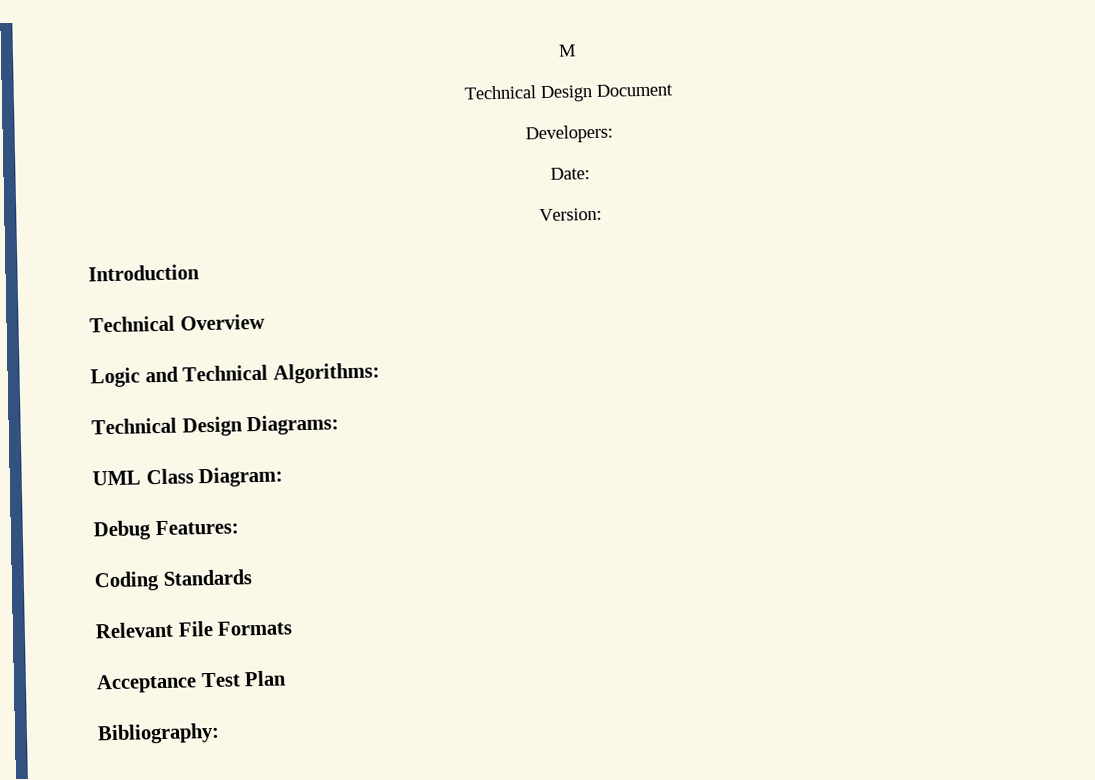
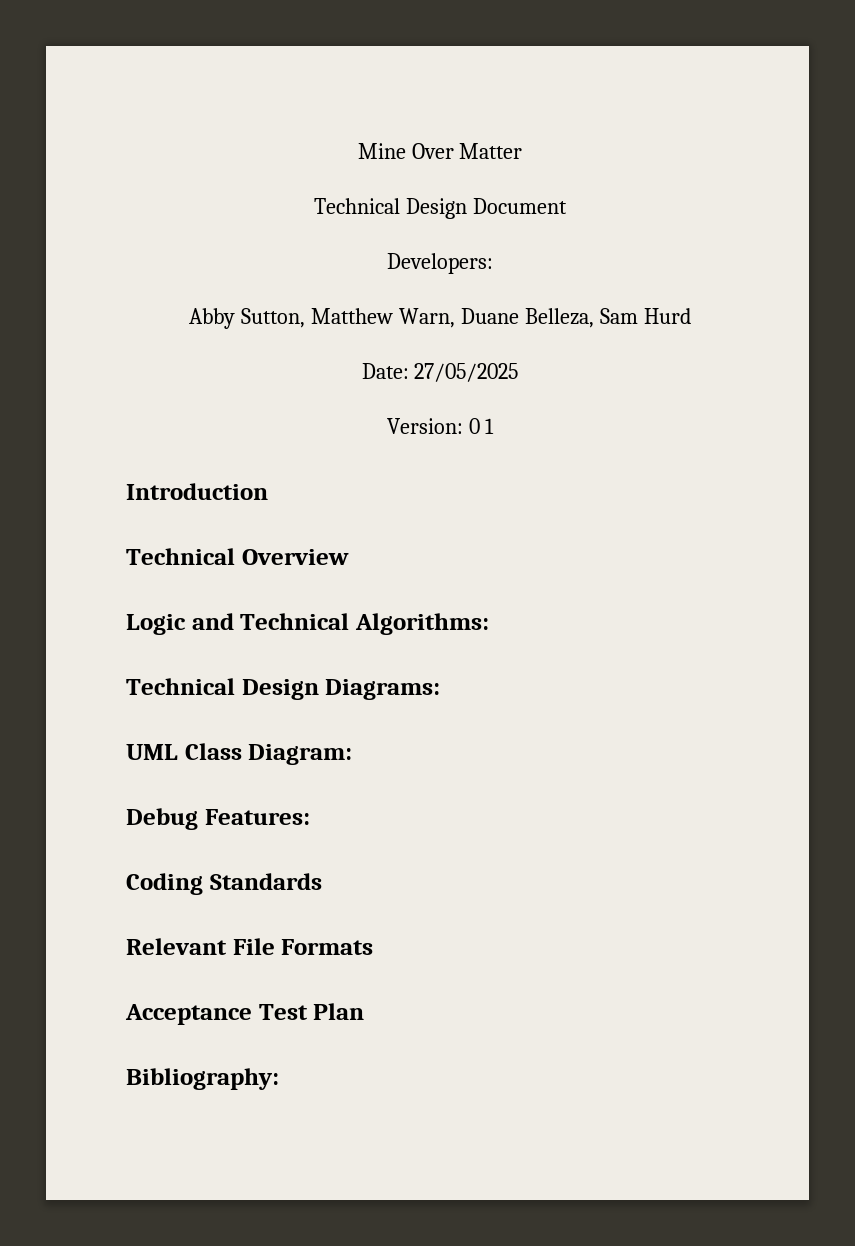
[558,44,576,57] M -> [357,143,523,159] Mine Over Matter
(613, 134) none -> [189,308,691,329] // Abby Sutton, Matthew Warn, Duane Belleza, Sam Hurd
(590, 173) none -> [414,363,519,382] 27/05/2025
(602, 214) none -> [468,418,495,434] 0 1

